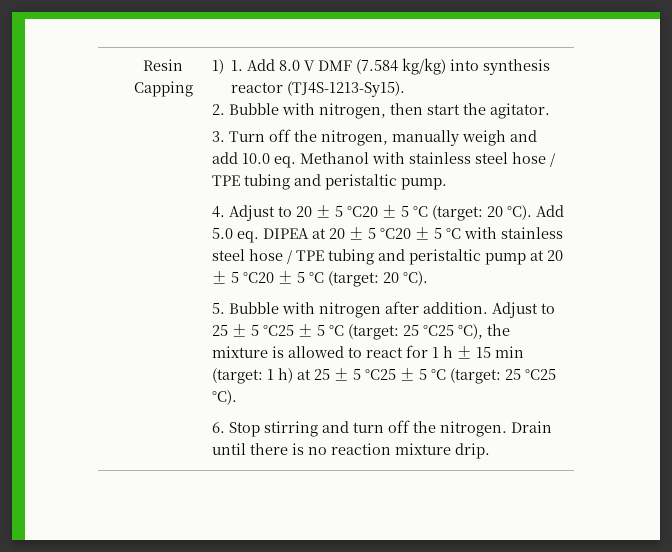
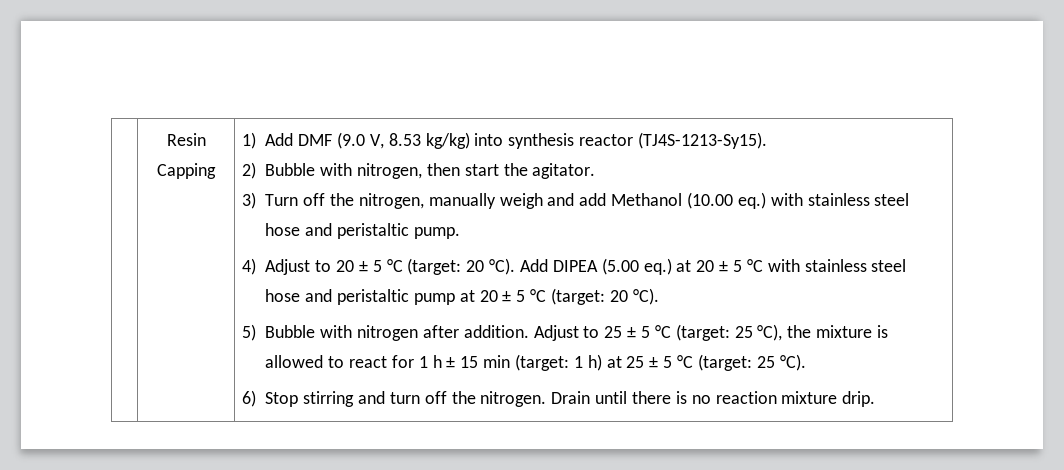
[231,59,399,74] 1. Add 8.0 V DMF (7.584 -> [265,132,421,149] Add DMF (9.0 V, 8.53
[211,104,225,115] 2. -> [242,162,257,179] 2)
[211,131,225,142] 3. -> [242,192,257,209] 3)
[241,152,555,168] [211,174,290,190] 10.0 eq. Methanol with stainless steel hose / TPE tubing -> [611,192,910,209] [265,223,301,236] Methanol (10.00 eq.) with stainless steel hose
[211,206,225,218] 4. -> [242,258,257,275] 4)
[346,205,409,218] °C20 ± 5 -> (382, 266) none
[211,227,442,243] 5.0 eq. DIPEA at 20 ± 5 °C20 ± 5 -> [552,258,742,275] DIPEA (5.00 eq.) at 20 ± 5
[286,249,374,265] / TPE tubing -> (301, 295) none
[242,271,305,284] °C20 ± 5 -> (526, 296) none
[211,303,225,314] 5. -> [242,324,257,341] 5)
[262,324,454,340] °C25 ± 5 °C (target: 25 °C25 -> [654,324,753,341] °C (target: 25
[364,368,556,384] [211,390,237,405] [211,422,225,433] °C25 ± 5 °C (target: 25 °C25 °C). // 6. -> [676,354,806,371] [242,390,257,407] °C (target: 25 °C). // 6)

